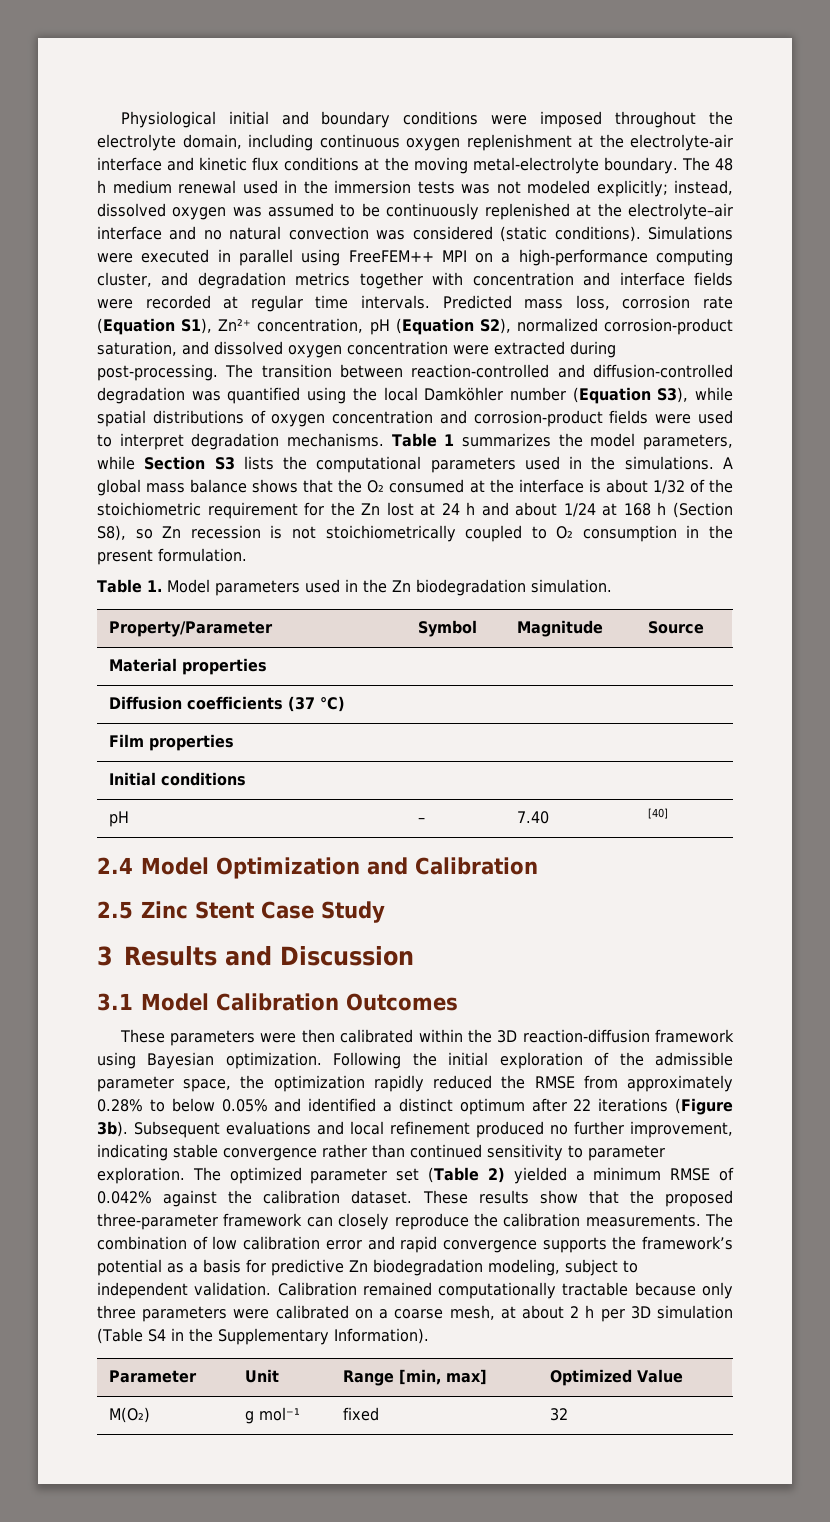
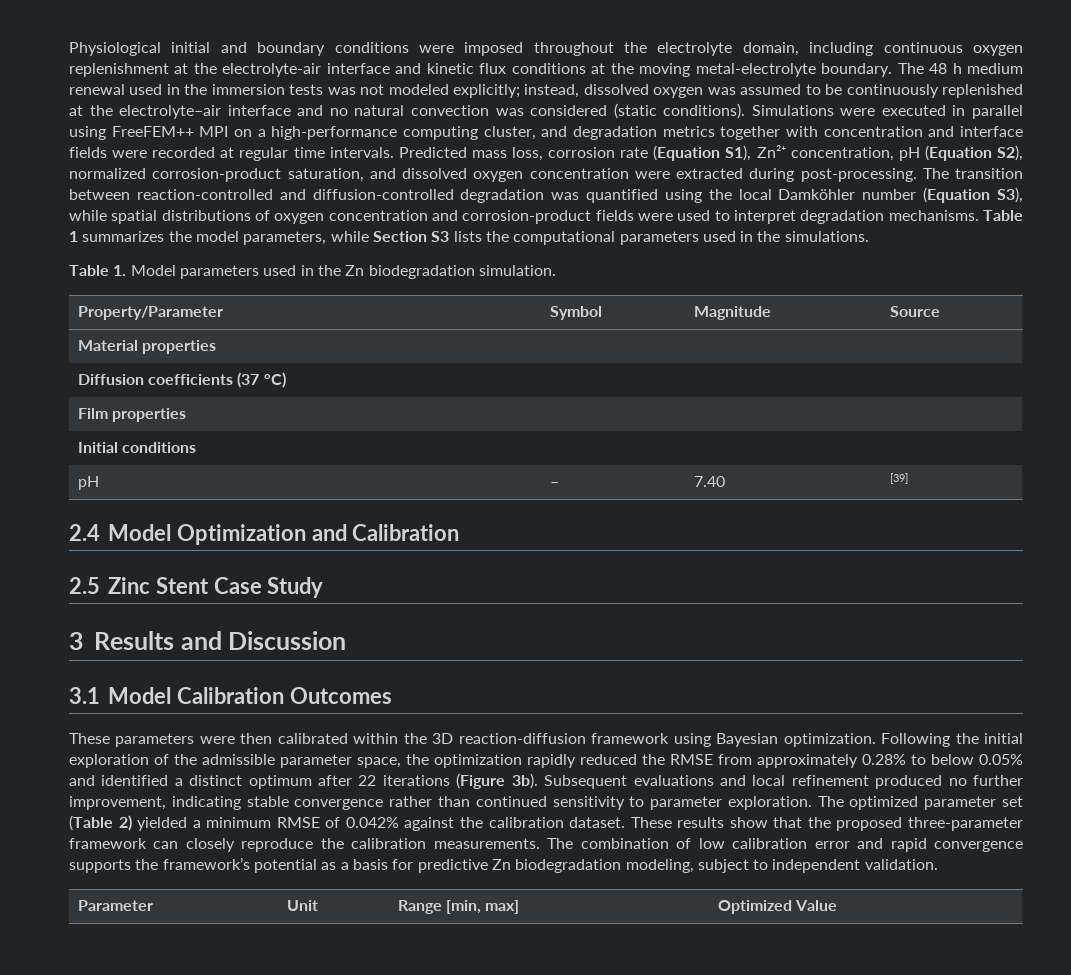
[722,457,733,469] [97,479,734,496] [97,502,734,519] [97,525,733,542] [97,548,247,565] A global mass balance shows that the O₂ consumed at the interface is about 1/32 of the stoichiometric requirement for the Zn lost at 24 h and about 1/24 at 168 h (Section S8), so Zn recession is not stoichiometrically coupled to O₂ consumption in the present formulation. -> (869, 236) none
[648,808,669,819] [40] -> [889,473,908,484] [39]
[277,1282,733,1299] [97,1305,733,1322] [97,1328,429,1345] Calibration remained computationally tractable because only three parameters were calibrated on a coarse mesh, at about 2 h per 3D simulation (Table S4 in the Supplementary Information). -> (938, 864) none
[109,1407,151,1423] [245,1407,301,1424] [343,1407,380,1421] [550,1408,569,1421] // M(O₂) | g mol⁻¹ | fixed | 32 -> (838, 905) none

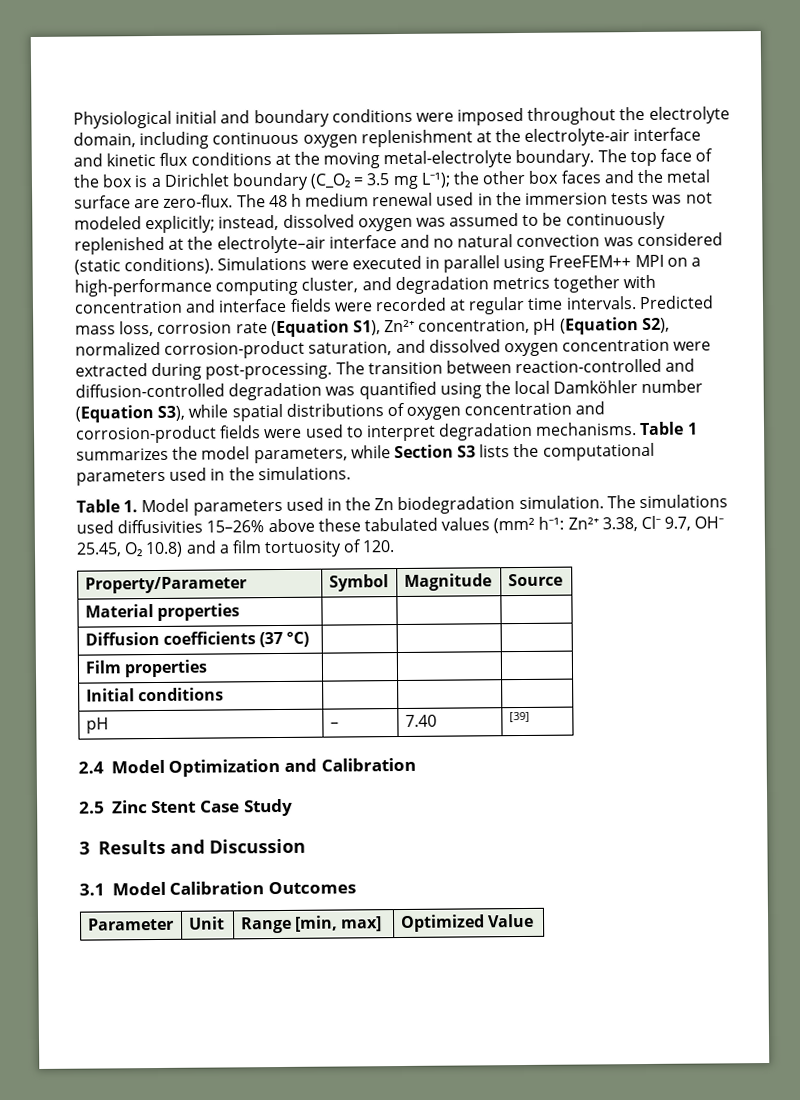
(924, 68) none -> [629,148,714,167] [73,169,711,191] [74,194,266,209] top face of the box is a Dirichlet boundary (C_O₂ = 3.5 mg L⁻¹); the other box faces and the metal surface are zero-flux. The
(556, 270) none -> [606,494,729,509] [76,515,725,534] [76,539,396,558] The simulations used diffusivities 15–26% above these tabulated values (mm² h⁻¹: Zn²⁺ 3.38, Cl⁻ 9.7, OH⁻ 25.45, O₂ 10.8) and a film tortuosity of 120.
[69,733,1024,747] [69,754,1023,768] [69,773,1023,789] [69,796,1024,810] [69,815,1023,831] [69,838,1024,852] [69,857,938,873] // These parameters were then calibrated within the 3D reaction-diffusion framework using Bayesian optimization. Following the initial exploration of the admissible parameter space, the optimization rapidly reduced the RMSE from approximately 0.28% to below 0.05% and identified a distinct optimum after 22 iterations (Figure 3b). Subsequent evaluations and local refinement produced no further improvement, indicating stable convergence rather than continued sensitivity to parameter exploration. The optimized parameter set (Table 2) yielded a minimum RMSE of 0.042% against the calibration dataset. These results show that the proposed three-parameter framework can closely reproduce the calibration measurements. The combination of low calibration error and rapid convergence supports the framework’s potential as a basis for predictive Zn biodegradation modeling, subject to independent validation. -> (356, 888) none

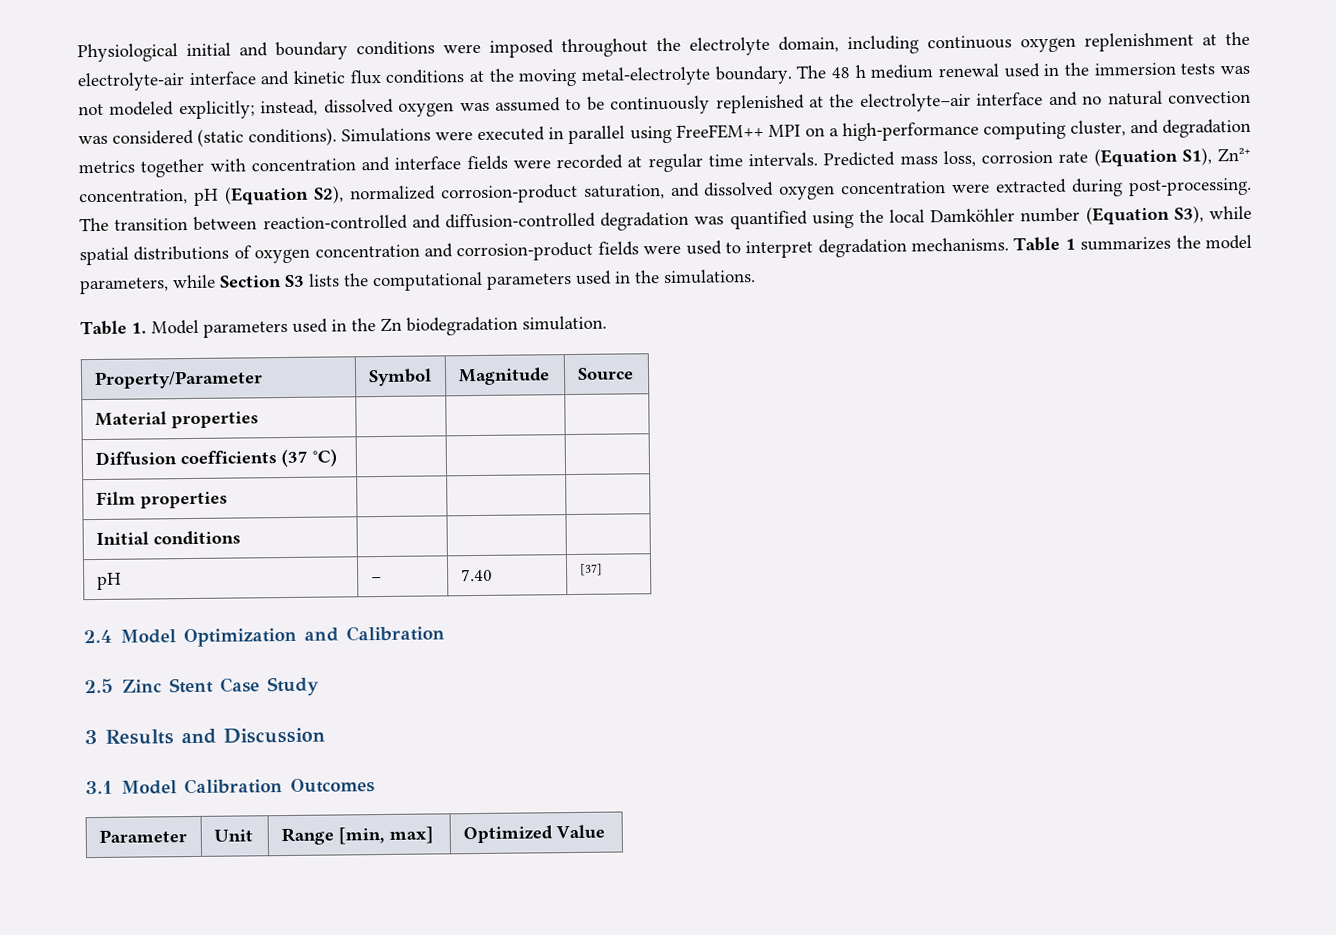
[629,148,714,167] [73,169,711,191] [74,194,266,209] top face of the box is a Dirichlet boundary (C_O₂ = 3.5 mg L⁻¹); the other box faces and the metal surface are zero-flux. The -> (827, 72) none
[606,494,729,509] [76,515,725,534] [76,539,396,558] The simulations used diffusivities 15–26% above these tabulated values (mm² h⁻¹: Zn²⁺ 3.38, Cl⁻ 9.7, OH⁻ 25.45, O₂ 10.8) and a film tortuosity of 120. -> (607, 323) none
[508,711,530,723] [39] -> [579,563,603,576] [37]

